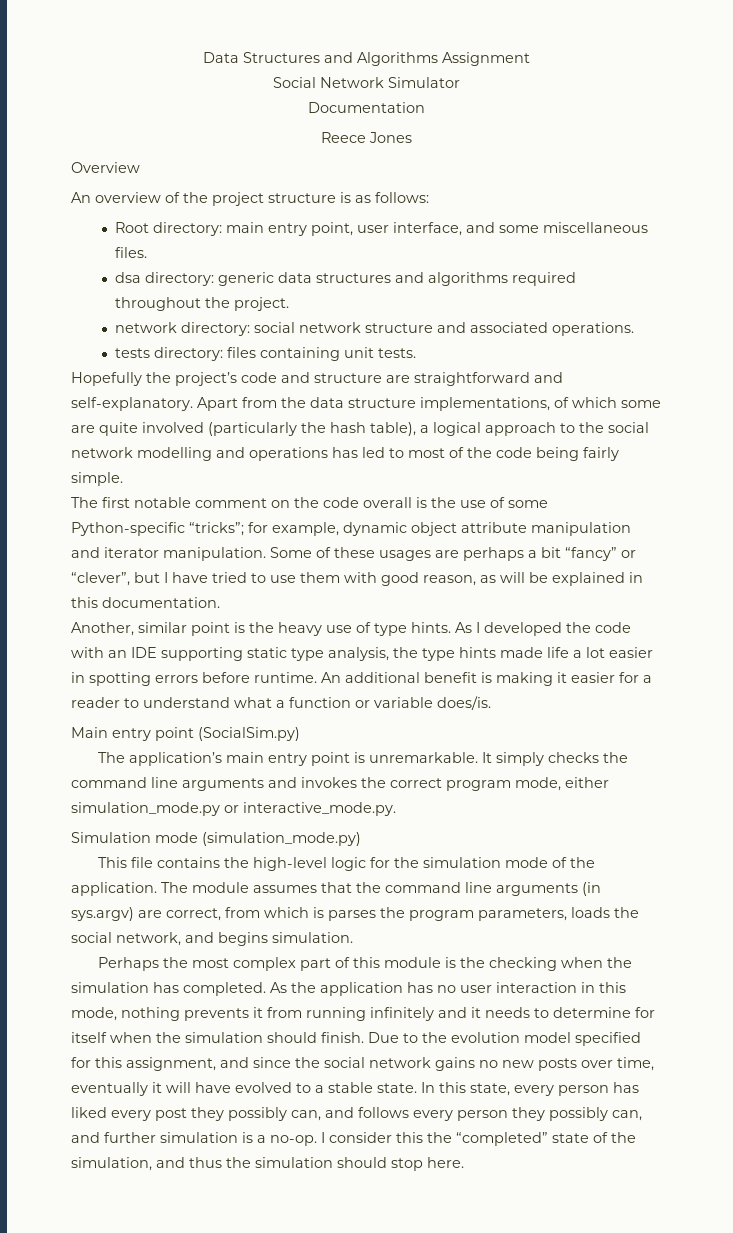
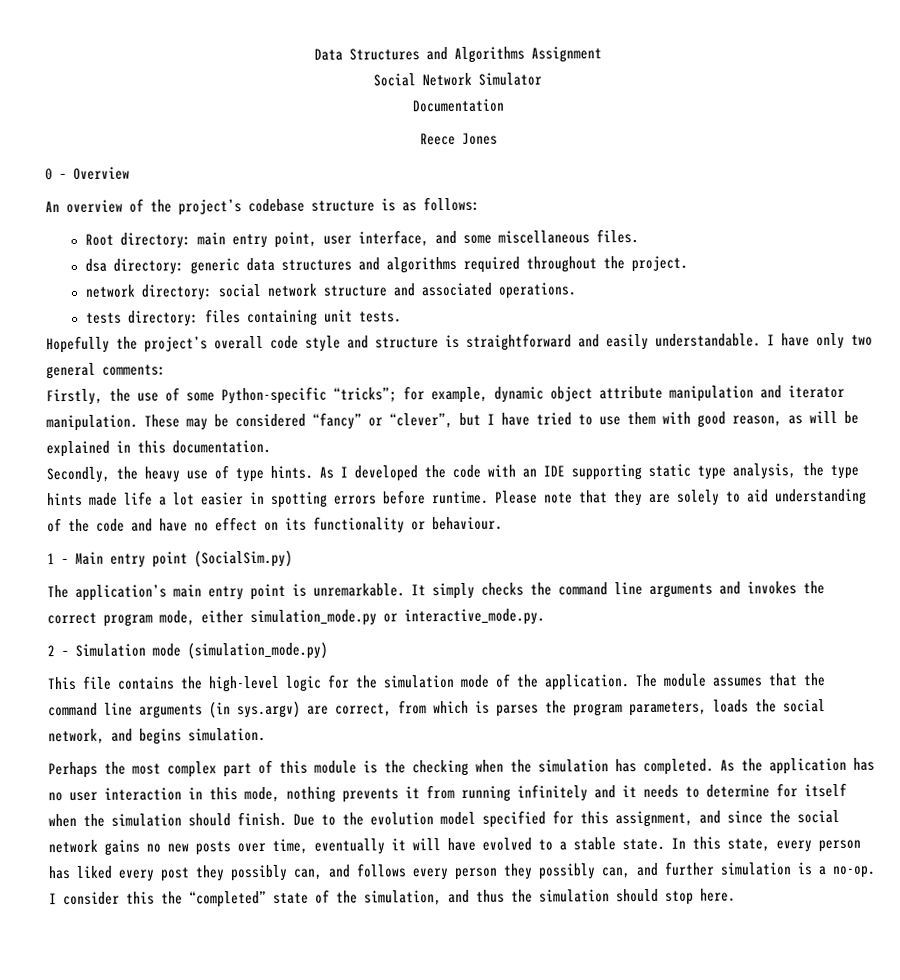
(412, 137) none -> [45,168,67,181] 0 –
[212,192,264,206] project -> [178,198,305,216] project’s codebase
[241,372,277,383] code -> [214,335,341,352] overall code style
[386,375,410,383] are -> [445,334,460,349] is
[71,397,661,411] [71,422,649,436] [71,447,619,461] [71,472,123,486] [71,497,427,508] self-explanatory. Apart from the data structure implementations, of which some are quite involved (particularly the hash table), a logical approach to the social network modelling and operations has led to most of the code being fairly simple. // The first notable comment on the code overall is -> [606,332,873,351] [46,362,166,380] [46,388,103,406] easily understandable. I have only two general comments: // Firstly,
[270,547,561,561] Some of these usages are perhaps a bit -> [144,413,306,431] These may be considered
[71,622,245,636] Another, similar point is -> [46,466,110,484] Secondly,
[321,672,652,686] [71,696,491,710] An additional benefit is making it easier for a reader to understand what a function or variable does/is. // -> [495,488,867,507] [47,516,503,534] [47,553,69,565] Please note that they are solely to aid understanding of the code and have no effect on its functionality or behaviour. // 1 –
(396, 809) none -> [47,645,69,657] 2 –

